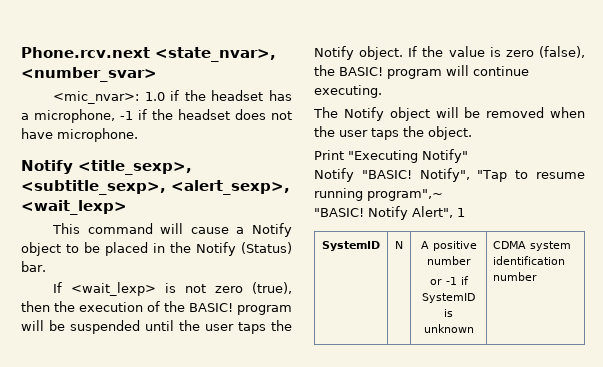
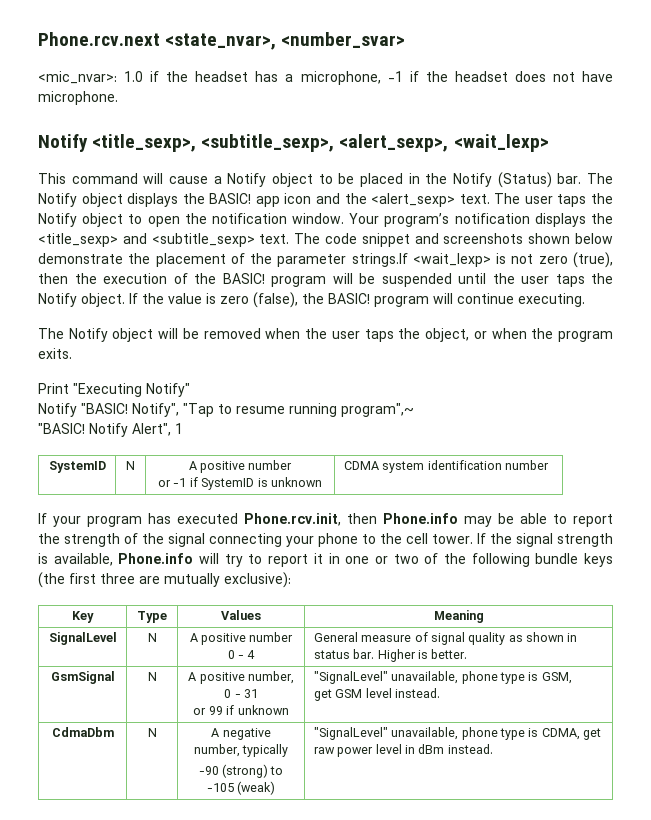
[53,282,63,293] // If -> [587,173,613,184] [38,193,613,207] [38,213,613,227] [38,233,613,247] [38,253,408,267] The Notify object displays the BASIC! app icon and the <alert_sexp> text. The user taps the Notify object to open the notification window. Your program’s notification displays the <title_sexp> and <subtitle_sexp> text. The code snippet and screenshots shown below demonstrate the placement of the parameter strings.If
[428,126,472,140] object. -> [425,328,614,342] [38,348,72,359] object, or when the program exits.
(538, 276) none -> [38,513,613,527] [38,533,613,547] [38,553,613,567] [38,572,291,588] [72,611,94,623] [137,611,167,623] [221,610,261,620] [433,610,484,623] [48,632,117,645] [147,633,157,642] [189,632,294,645] [227,650,256,659] [313,632,578,645] [313,649,468,662] [50,671,115,684] [147,672,157,681] [188,671,294,684] [224,689,258,698] [193,705,289,715] [313,671,572,684] [313,688,440,701] [51,727,114,737] [147,728,157,737] [211,728,271,740] [193,744,289,757] [198,764,284,778] [206,781,276,795] [313,727,602,740] [313,744,493,757] // If your program has executed Phone.rcv.init, then Phone.info may be able to report the strength of the signal connecting your phone to the cell tower. If the signal strength is available, Phone.info will try to report it in one or two of the following bundle keys (the first three are mutually exclusive): // Key | Type | Values | Meaning // SignalLevel | N | A positive number 0 - 4 | General measure of signal quality as shown in status bar. Higher is better. // GsmSignal | N | A positive number, 0 - 31 // or 99 if unknown | "SignalLevel" unavailable, phone type is GSM, // get GSM level instead. // CdmaDbm | N | A negative number, typically // -90 (strong) to -105 (weak) | "SignalLevel" unavailable, phone type is CDMA, get raw power level in dBm instead.

